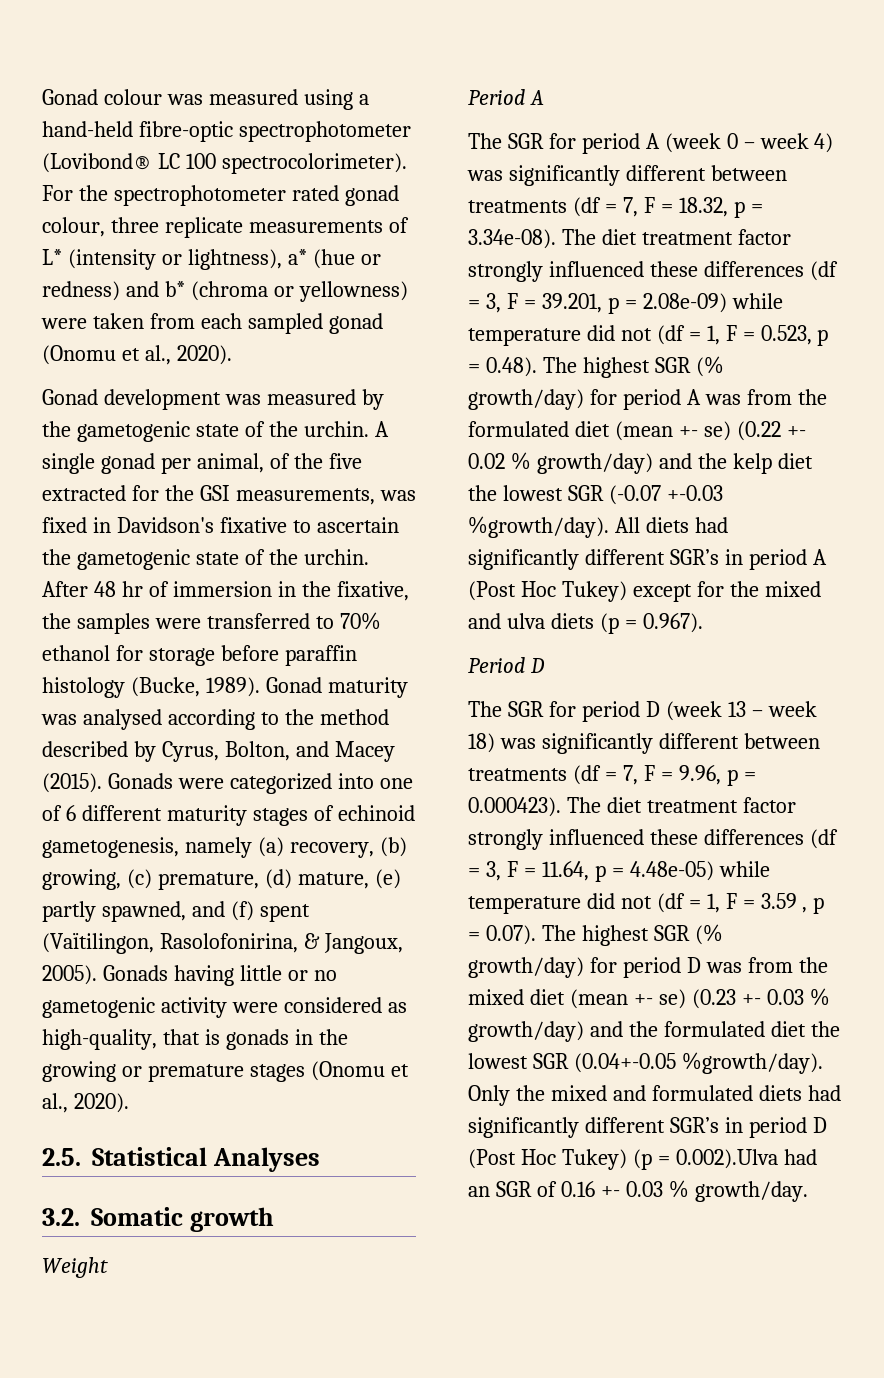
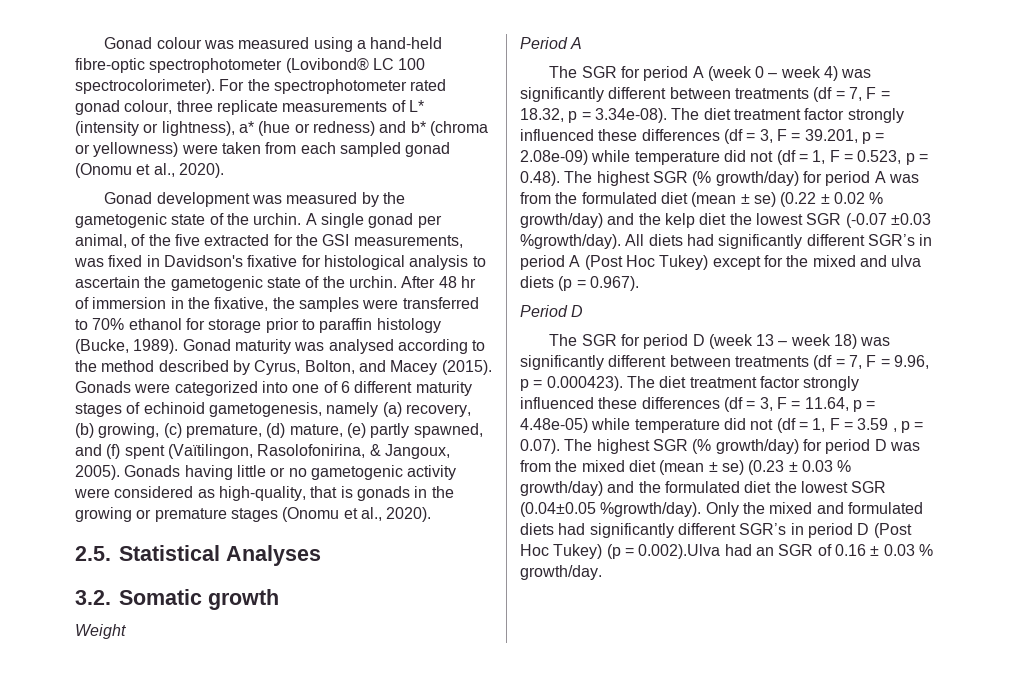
(287, 525) none -> [301,255,469,270] for histological analysis
[220,645,279,661] before -> [265,318,315,333] prior to
[678,426,698,437] +- -> [740,194,750,204] ±
[786,426,806,437] +- -> [820,194,830,204] ±
[666,485,723,501] +-0.03 -> [890,213,931,225] ±0.03
[633,994,653,1005] +- -> [708,462,718,472] ±
[741,994,761,1005] +- -> [788,462,798,472] ±
[573,1053,676,1073] (0.04+-0.05 -> [520,502,596,517] (0.04±0.05
[600,1186,620,1197] +- -> [870,546,880,556] ±

